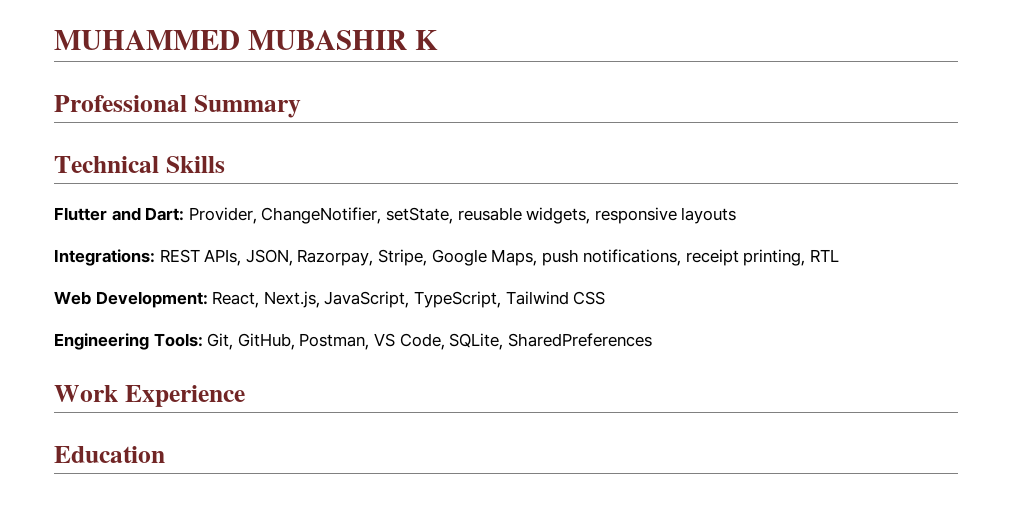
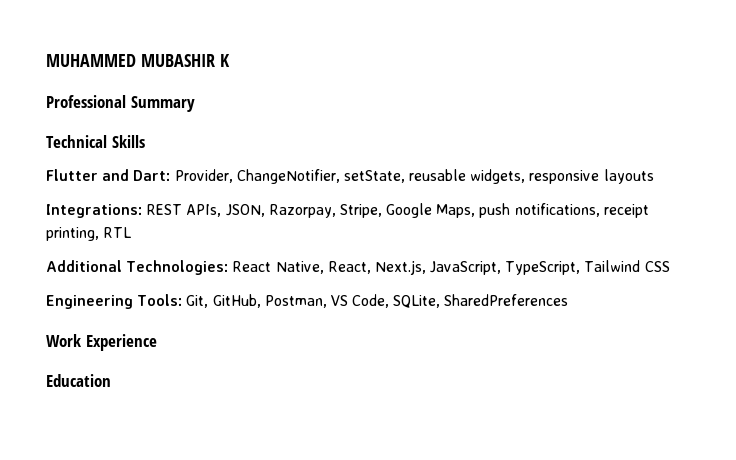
[54,291,208,308] Web Development: -> [46,260,324,275] Additional Technologies: React Native,

